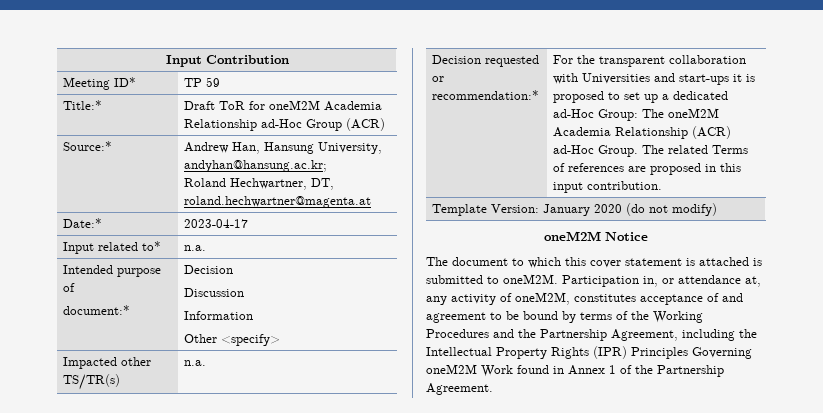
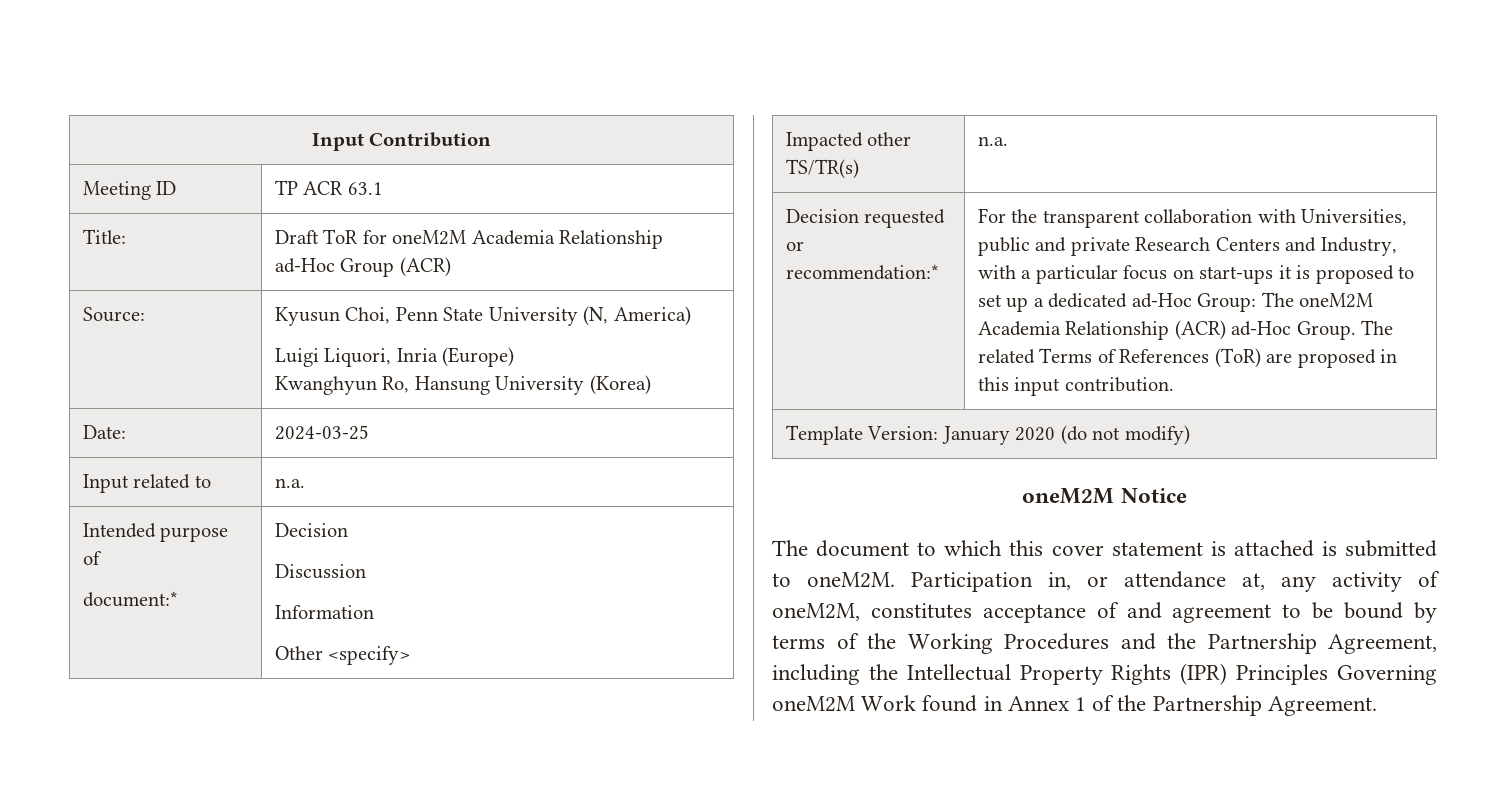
[113,77,136,87] ID* -> [156,181,177,195] ID
[205,77,220,87] [62,100,102,110] 59 // Title:* -> [303,181,383,195] [82,229,126,244] ACR 63.1 // Title:
[62,141,112,151] [183,142,382,154] [183,160,327,172] [183,178,334,190] [183,196,371,208] [62,218,102,228] [183,219,248,228] Source:* | Andrew Han, Hansung University, andyhan@hansung.ac.kr; // Roland Hechwartner, DT, roland.hechwartner@magenta.at // Date:* | 2023-04-17 -> [82,307,145,322] [274,306,691,326] [274,347,515,367] [274,375,651,395] [82,425,126,439] [274,425,369,440] Source: | Kyusun Choi, Penn State University (N, America) // Luigi Liquori, Inria (Europe) // Kwanghyun Ro, Hansung University (Korea) // Date: | 2024-03-25
[141,241,161,251] to* -> [194,475,211,488] to
[581,73,675,84] Universities and -> [1301,209,1408,226] [977,237,1397,256] [977,265,1194,284] Universities, public and private Research Centers and Industry, with a particular focus on
[567,163,624,172] references -> [1119,348,1261,368] References (ToR)

